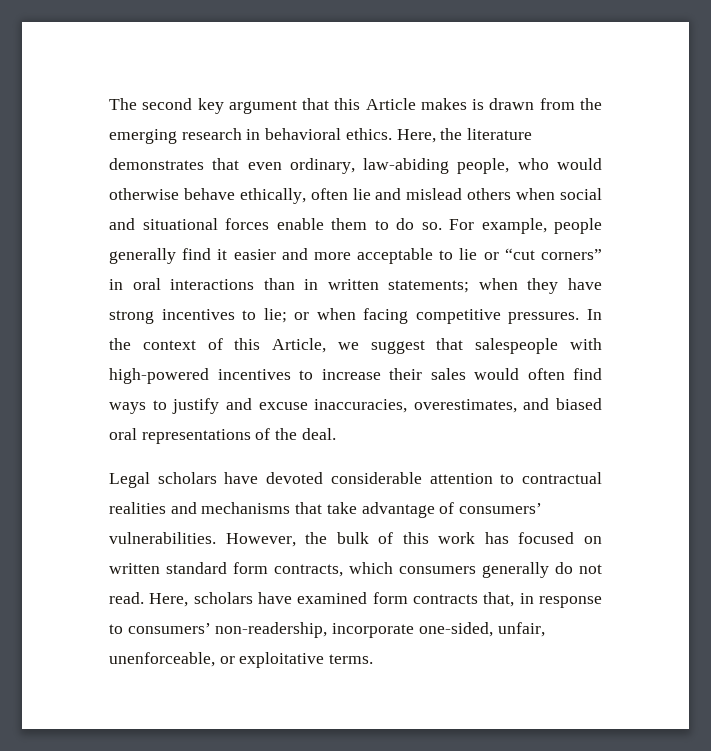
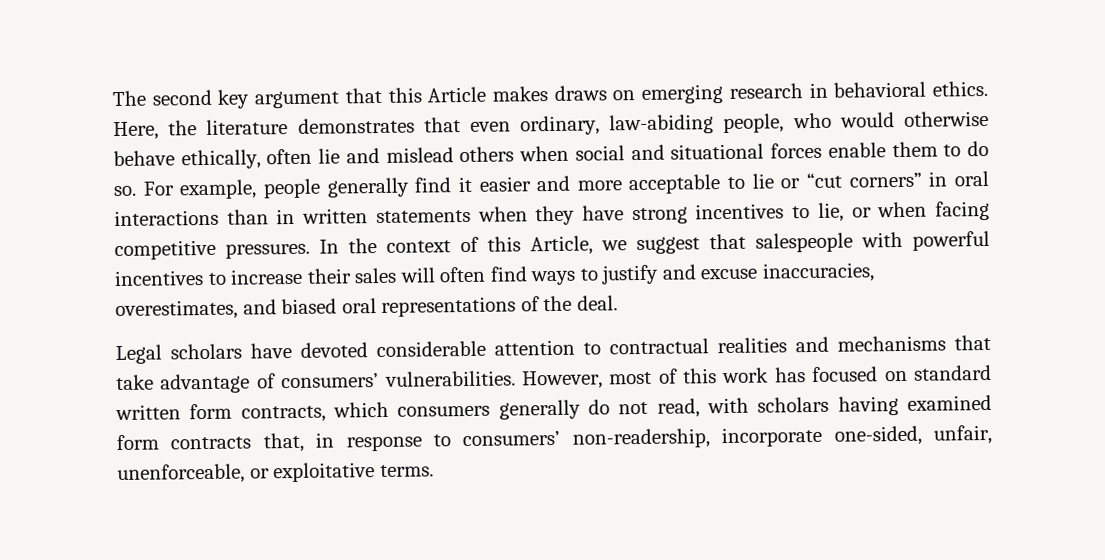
[472,98,602,110] is drawn from the -> [553,85,636,101] draws on
[388,280,470,293] statements; -> [375,209,471,224] statements
[263,308,287,323] lie; -> [817,202,844,222] lie,
[109,368,209,384] high-powered -> [912,230,990,251] powerful
[474,368,519,380] would -> [399,267,436,283] will
[305,532,369,544] the bulk -> [609,371,653,385] most
[109,562,227,574] written standard -> [913,364,992,381] [115,404,181,421] standard written
[109,592,292,607] read. Here, scholars have -> [656,396,899,418] read, with scholars having

